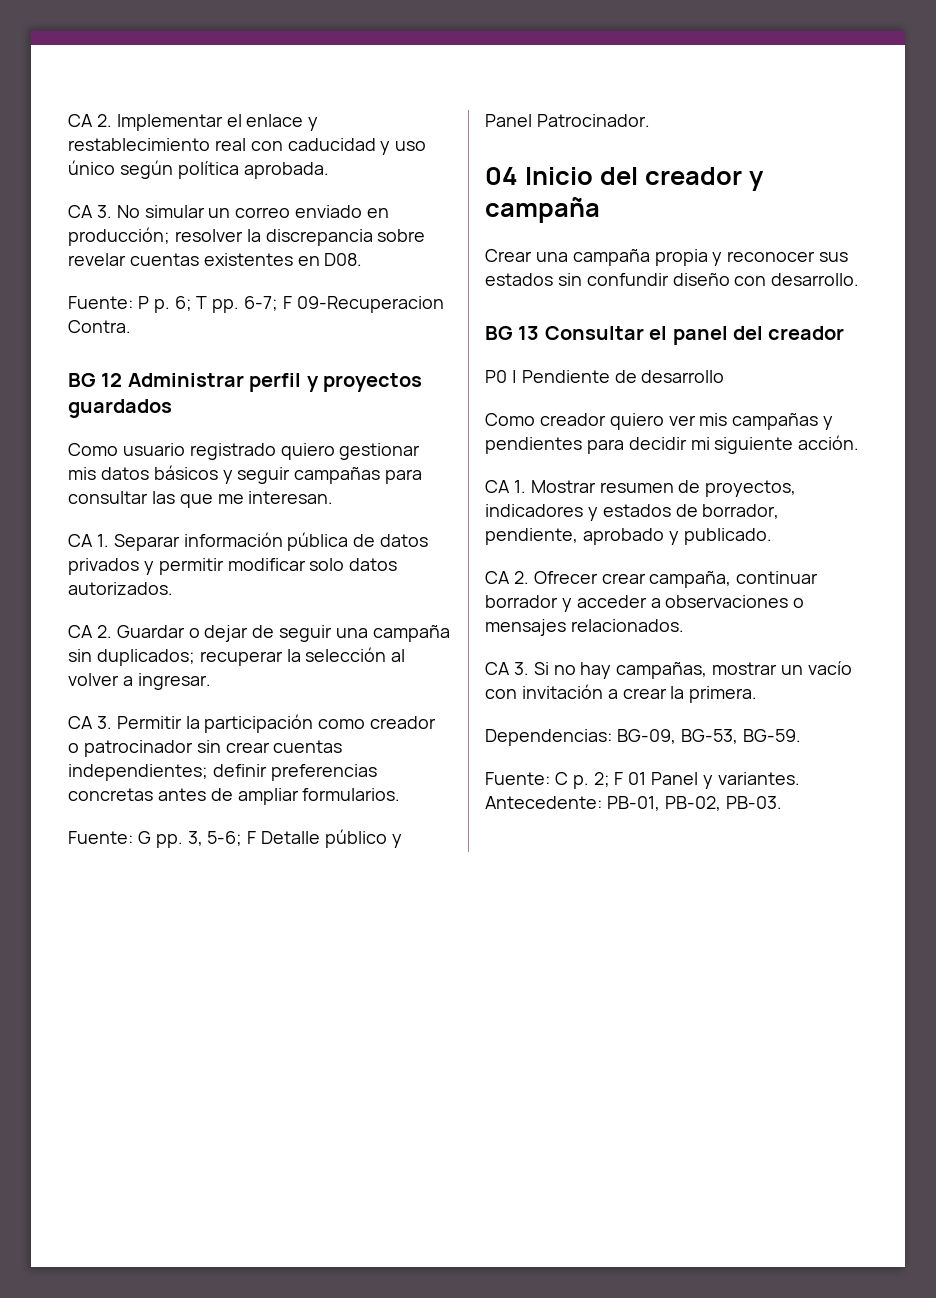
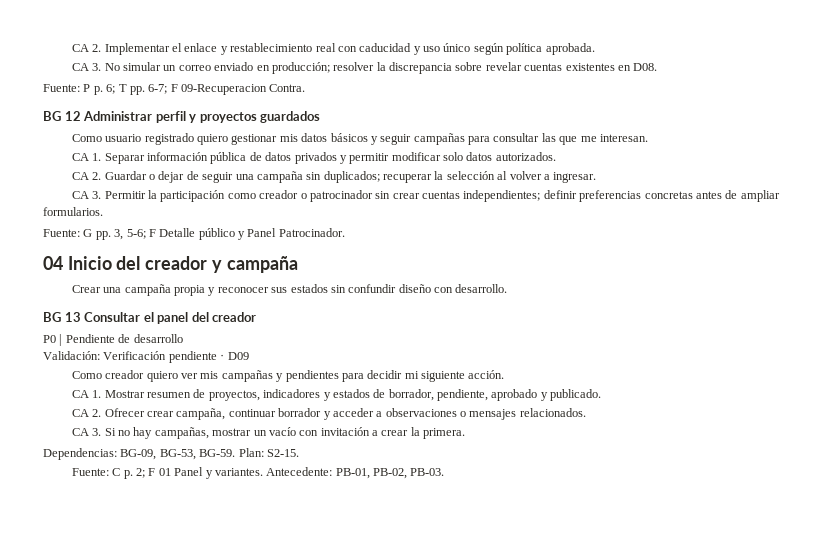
(725, 376) none -> [43,351,249,363] // Validación: Verificación pendiente · D09
(801, 735) none -> [238,448,299,457] Plan: S2-15.

